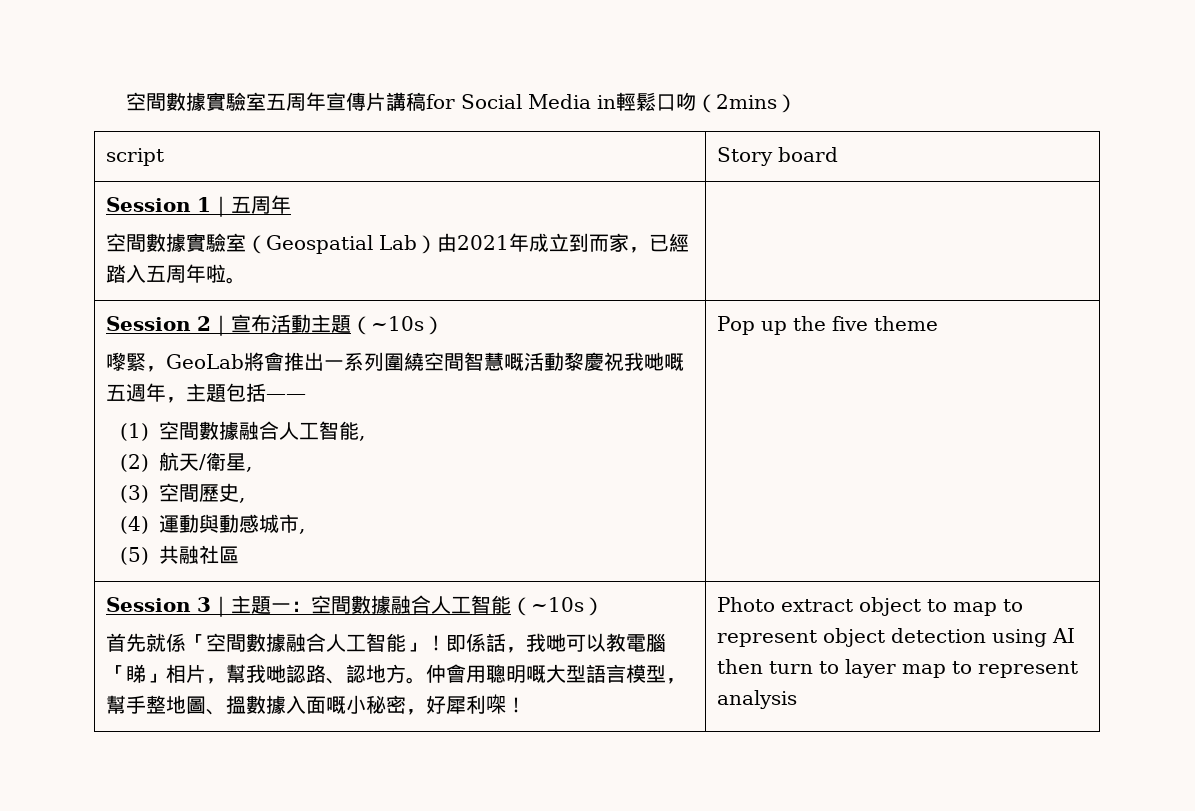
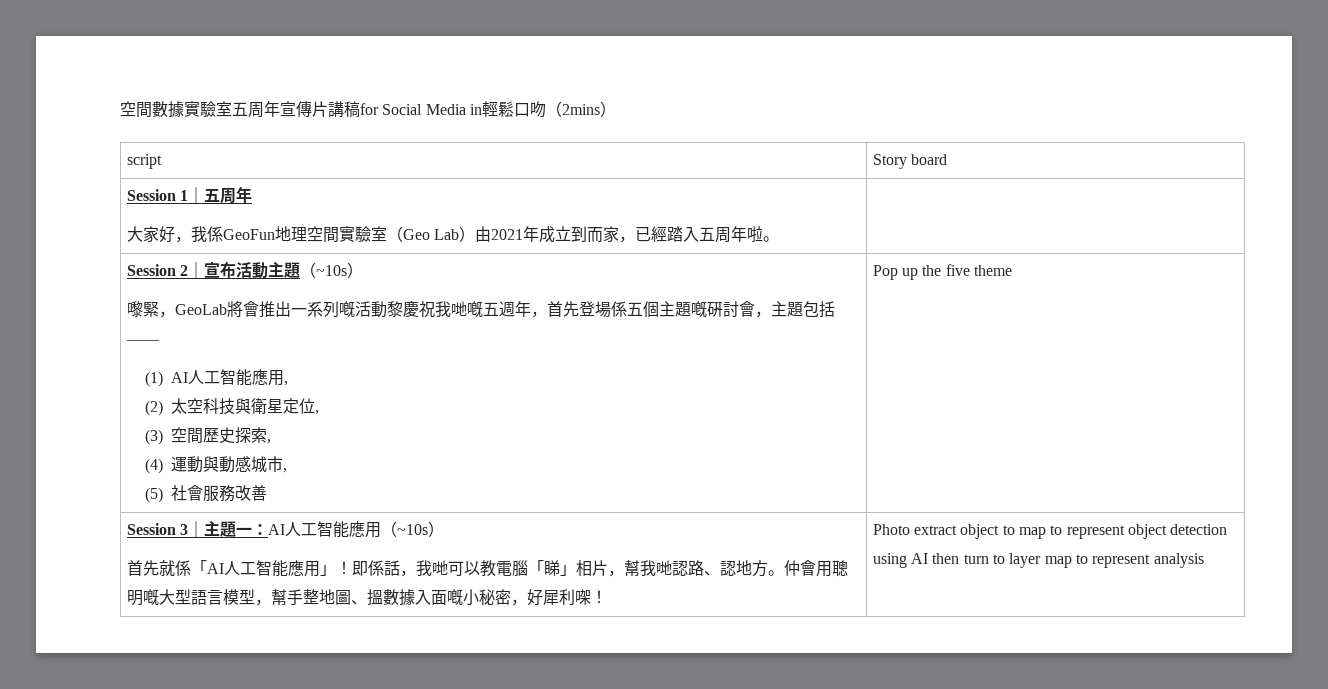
[105,233,186,252] 空間數據 -> [126,226,339,243] 大家好，我係GeoFun地理空間
[265,235,373,254] Geospatial -> [402,229,430,240] Geo
[383,352,504,371] 圍繞空間智慧 -> (339, 309) none
(186, 400) none -> [546,301,771,318] 首先登場係五個主題嘅硏討會，
[159,421,360,440] 空間數據融合人工智能 -> [170,369,284,386] AI人工智能應用
[159,452,247,471] 航天/衛星 -> [170,398,315,415] 太空科技與衛星定位
(240, 492) none -> [234,427,267,444] 探索
[159,545,240,564] 共融社區 -> [170,485,267,502] 社會服務改善
[310,595,511,614] 空間數據融合人工智能 -> [267,521,381,538] AI人工智能應用
[205,633,406,652] 空間數據融合人工智能 -> [206,560,320,577] AI人工智能應用

